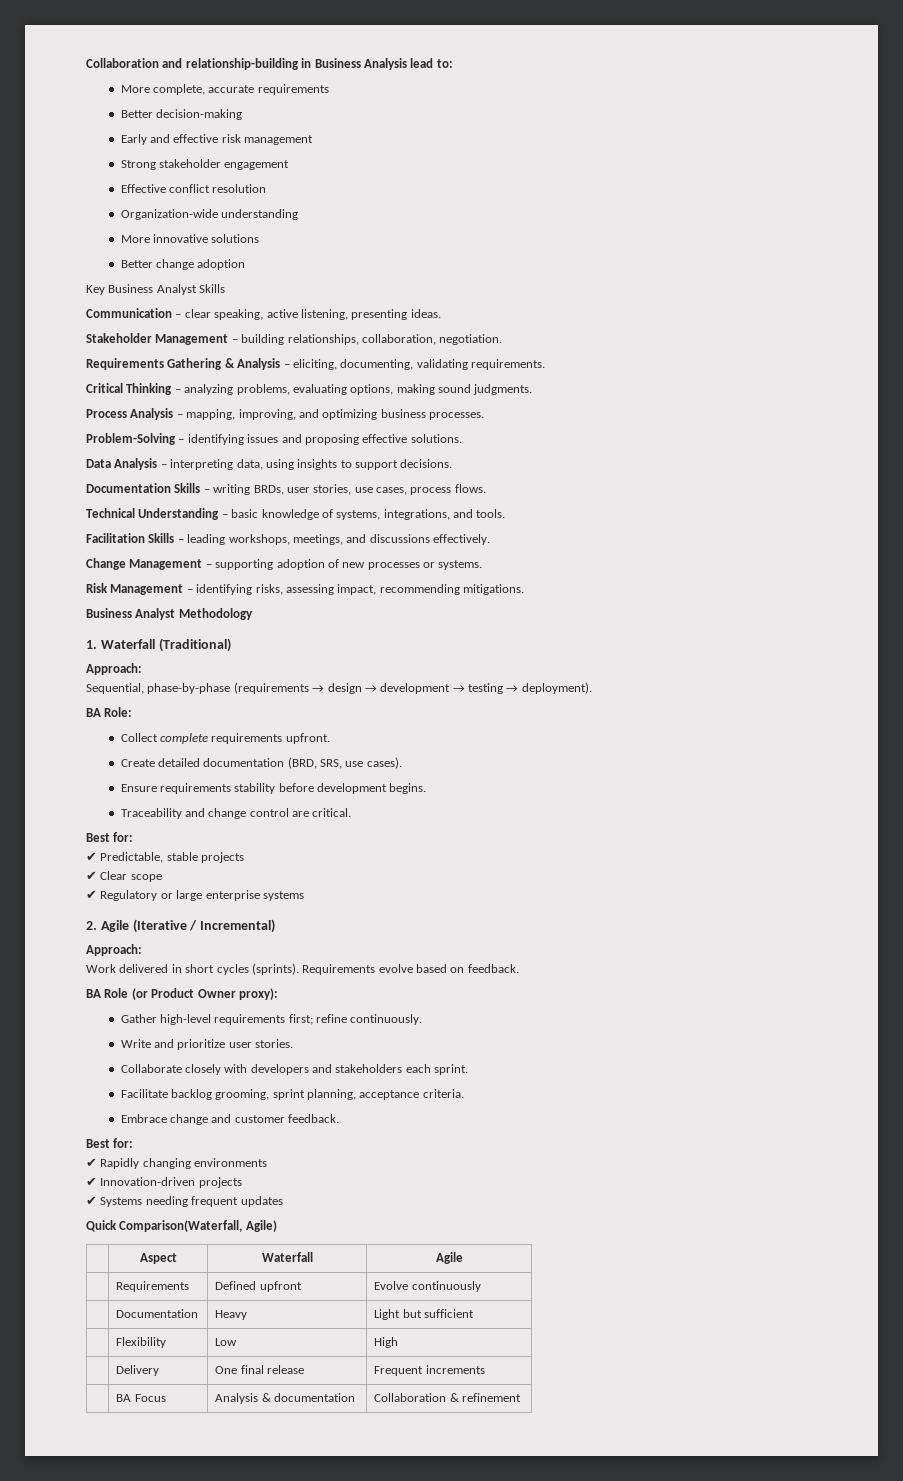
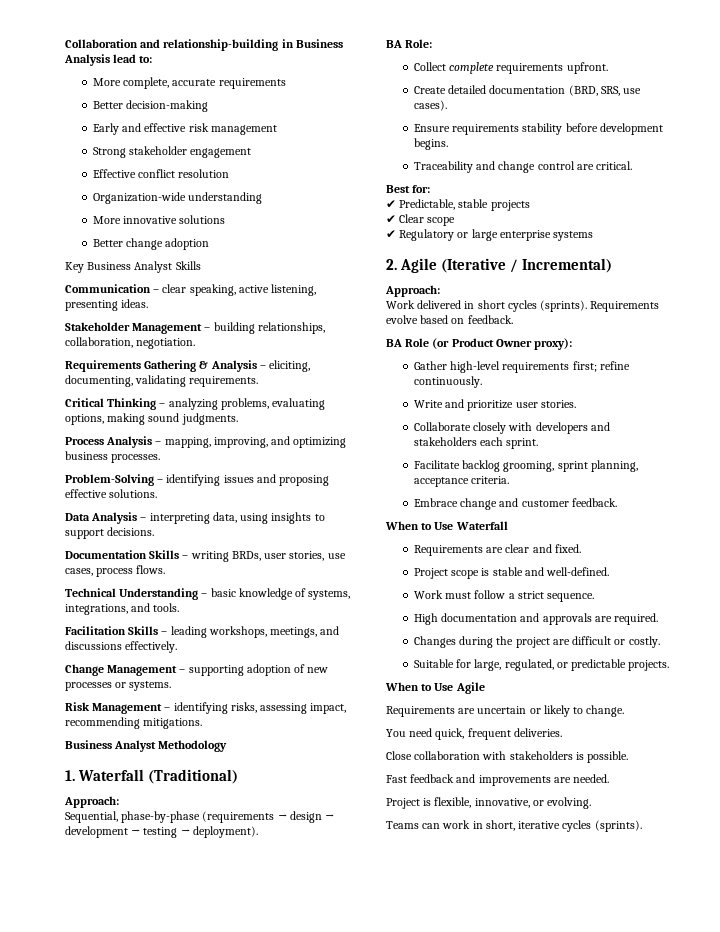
[86,1138,134,1148] [86,1158,268,1169] [86,1177,242,1188] [86,1196,283,1207] [86,1220,277,1232] [139,1253,177,1264] [261,1252,313,1262] [435,1252,463,1264] [116,1281,190,1292] [215,1281,302,1292] [374,1281,481,1292] [116,1309,199,1318] [215,1310,248,1320] [374,1309,474,1320] [116,1337,167,1348] [215,1338,238,1346] [374,1337,399,1348] [116,1365,160,1376] [215,1365,304,1374] [374,1365,485,1376] [116,1394,166,1402] [215,1393,355,1404] [374,1393,521,1402] Best for: // ✔ Rapidly changing environments // ✔ Innovation-driven projects // ✔ Systems needing frequent updates // Quick Comparison(Waterfall, Agile) // | Aspect | Waterfall | Agile // | Requirements | Defined upfront | Evolve continuously // | Documentation | Heavy | Light but sufficient // | Flexibility | Low | High // | Delivery | One final release | Frequent increments // | BA Focus | Analysis & documentation | Collaboration & refinement -> [385,521,508,530] [414,544,581,556] [414,567,610,579] [414,590,595,602] [414,613,659,625] [414,636,660,648] [414,659,670,671] [385,682,485,694] [386,705,625,717] [386,728,562,740] [386,751,629,763] [386,774,610,786] [386,797,592,809] [386,820,642,832] When to Use Waterfall // Requirements are clear and fixed. // Project scope is stable and well-defined. // Work must follow a strict sequence. // High documentation and approvals are required. // Changes during the project are difficult or costly. // Suitable for large, regulated, or predictable projects. // When to Use Agile // Requirements are uncertain or likely to change. // You need quick, frequent deliveries. // Close collaboration with stakeholders is possible. // Fast feedback and improvements are needed. // Project is flexible, innovative, or evolving. // Teams can work in short, iterative cycles (sprints).

